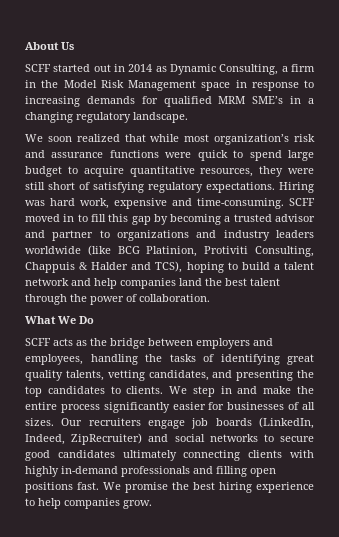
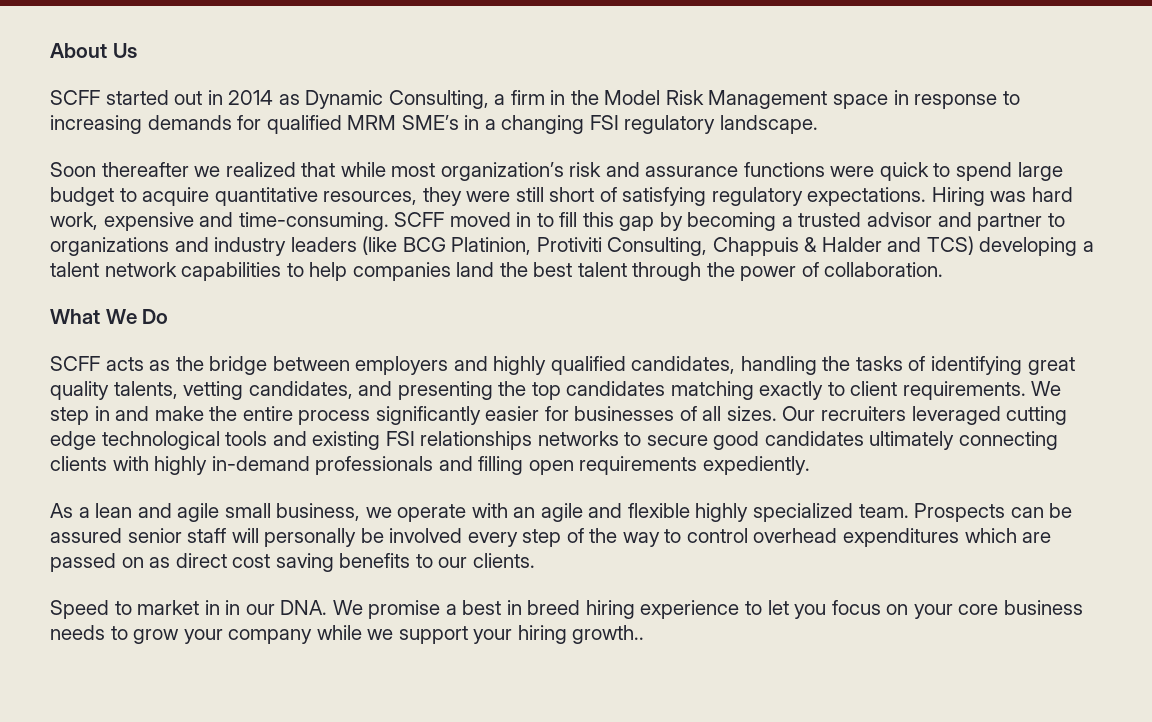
(73, 117) none -> [589,115,619,130] FSI
[25,134,72,142] We soon -> [50,162,221,177] Soon thereafter we
[25,246,81,254] worldwide -> (357, 244) none
[155,261,270,273] TCS), hoping to build -> [926,236,1078,256] TCS) developing
[71,278,91,286] and -> [181,262,304,281] capabilities to
[25,354,83,365] employees, -> [493,356,736,375] highly qualified candidates,
[110,386,164,394] to clients. -> [670,381,1026,400] matching exactly to client requirements.
[148,417,314,429] [25,433,205,445] engage job boards (LinkedIn, Indeed, ZipRecruiter) and social -> [911,406,1068,425] [50,431,533,450] leveraged cutting edge technological tools and existing FSI relationships
[25,482,314,493] [25,498,152,509] positions fast. We promise the best hiring experience to help companies grow. -> [579,456,810,475] [50,503,1073,522] [50,528,1052,547] [50,553,535,572] [50,600,1083,619] [50,625,645,644] requirements expediently. // As a lean and agile small business, we operate with an agile and flexible highly specialized team. Prospects can be assured senior staff will personally be involved every step of the way to control overhead expenditures which are passed on as direct cost saving benefits to our clients. // Speed to market in in our DNA. We promise a best in breed hiring experience to let you focus on your core business needs to grow your company while we support your hiring growth..

